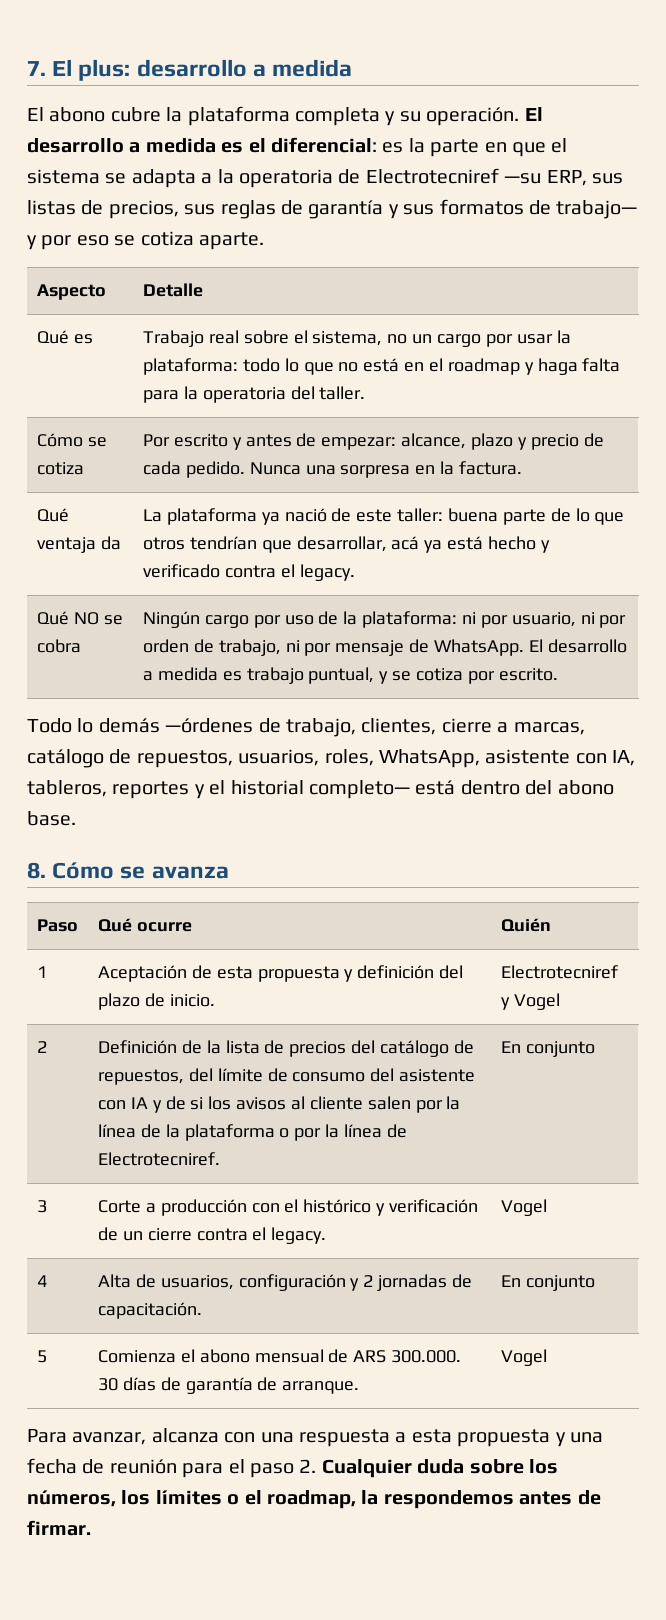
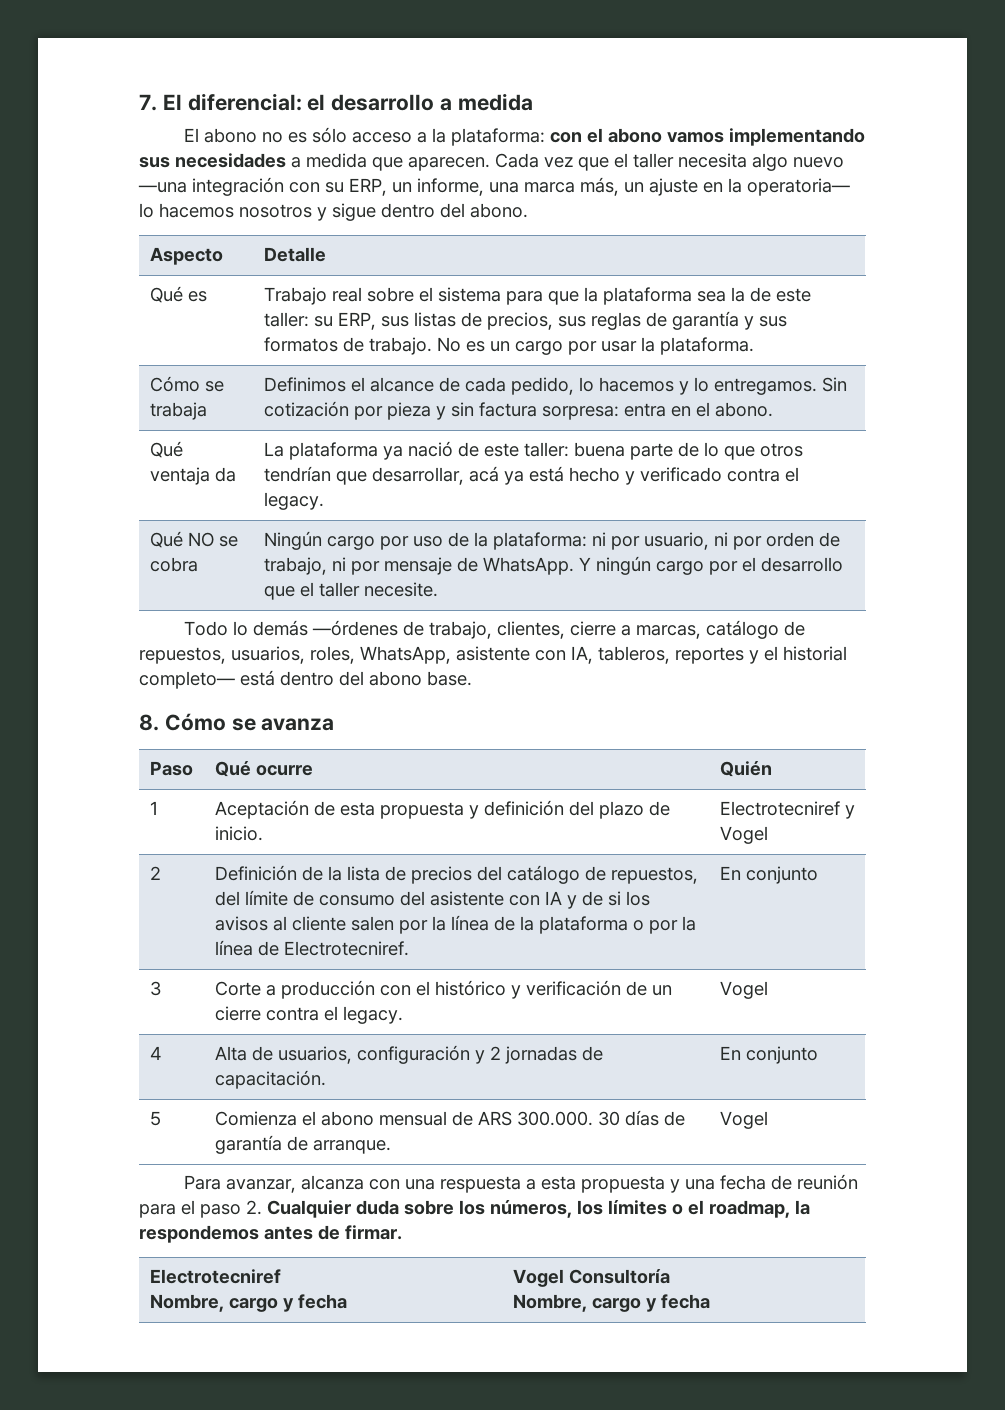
[78,59,131,81] plus: -> [187,93,326,111] diferencial: el
[110,106,543,126] [27,137,568,157] [27,168,542,188] cubre la plataforma completa y su operación. El desarrollo a medida es el diferencial: es la parte en que el sistema se adapta a la operatoria de Electrotecniref —su -> [262,127,866,146] [139,153,844,171] [138,177,850,196] [139,203,528,221] [149,247,223,265] [263,247,326,262] [149,286,207,303] [263,287,811,305] [263,312,333,327] no es sólo acceso a la plataforma: con el abono vamos implementando sus necesidades a medida que aparecen. Cada vez que el taller necesita algo nuevo —una integración con su ERP, un informe, una marca más, un ajuste en la operatoria— lo hacemos nosotros y sigue dentro del abono. // Aspecto | Detalle // Qué es | Trabajo real sobre el sistema para que la plataforma sea la de este taller: su
[556,200,638,219] [27,231,264,250] [36,284,106,300] [142,283,203,297] [36,330,93,344] [142,330,408,347] trabajo— y por eso se cotiza aparte. // Aspecto | Detalle // Qué es | Trabajo real sobre el sistema, no -> [368,337,485,355] trabajo. No es
[142,358,621,375] [142,386,366,403] [36,433,107,447] [36,462,84,475] [142,433,604,450] [142,461,522,478] plataforma: todo lo que no está en el roadmap y haga falta para la operatoria del taller. // Cómo se cotiza | Por escrito y antes de empezar: alcance, plazo y precio de cada pedido. Nunca una sorpresa en la factura. -> [659,337,754,355] [149,376,224,392] [149,402,207,420] [263,377,847,395] [263,401,773,420] plataforma. // Cómo se trabaja | Definimos el alcance de cada pedido, lo hacemos y lo entregamos. Sin cotización por pieza y sin factura sorpresa: entra en el abono.
[528,639,627,653] [142,667,558,684] El desarrollo a medida es trabajo puntual, y se cotiza por escrito. -> [578,556,843,575] [263,582,438,600] Y ningún cargo por el desarrollo que el taller necesite.
(91, 1528) none -> [149,1269,281,1284] [149,1294,347,1312] [512,1269,670,1287] [512,1294,710,1312] // Electrotecniref // Nombre, cargo y fecha | Vogel Consultoría // Nombre, cargo y fecha

